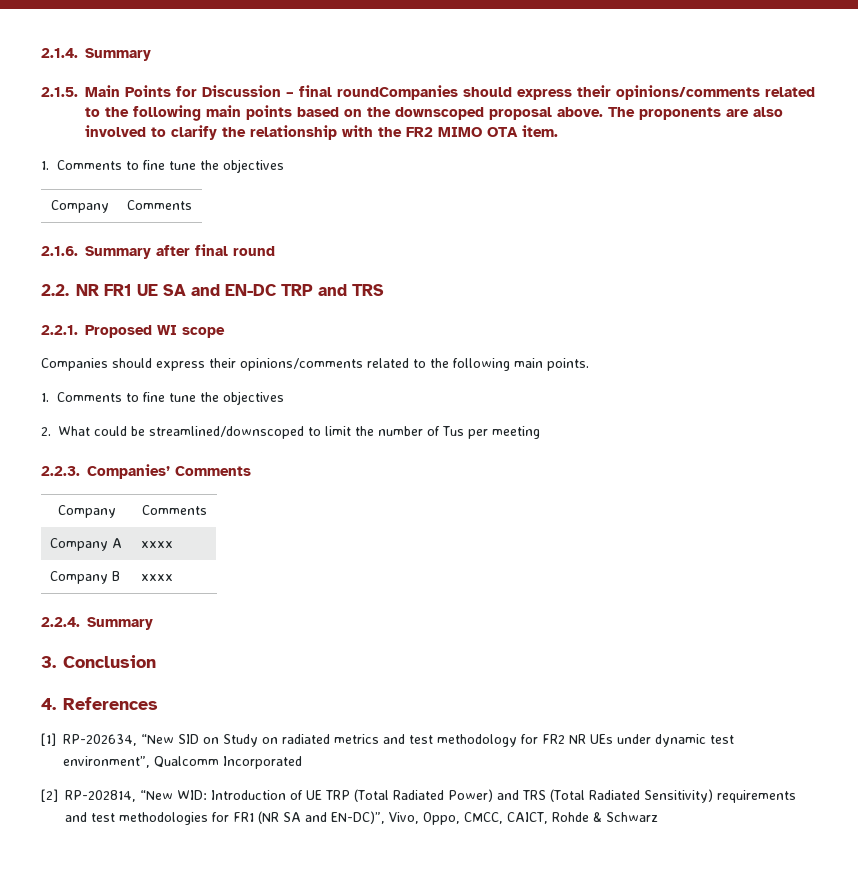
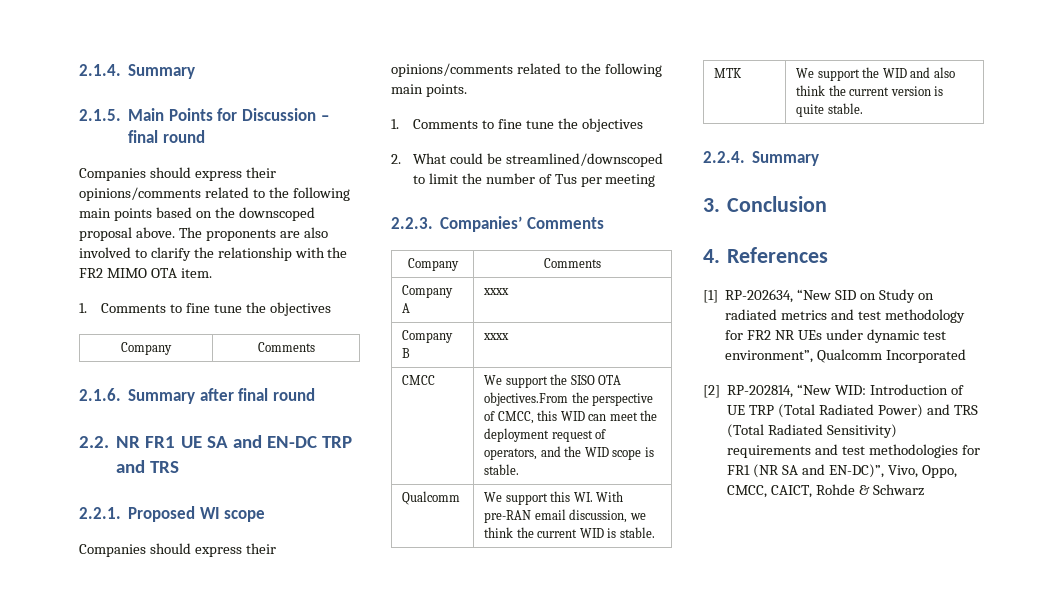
[337,85,458,100] roundCompanies -> [162,130,205,143] [79,168,146,181] round // Companies
(173, 577) none -> [402,375,436,385] [484,374,622,388] [484,392,654,406] [484,410,658,424] [484,428,607,442] [484,446,654,460] [484,464,520,475] [402,491,461,505] [484,491,624,505] [484,509,646,523] [484,527,655,538] [714,68,743,78] [796,67,955,81] [796,85,944,96] [796,103,863,117] // CMCC | We support the SISO OTA objectives.From the perspective of CMCC, this WID can meet the deployment request of operators, and the WID scope is stable. // Qualcomm | We support this WI. With pre-RAN email discussion, we think the current WID is stable. // MTK | We support the WID and also think the current version is quite stable.

